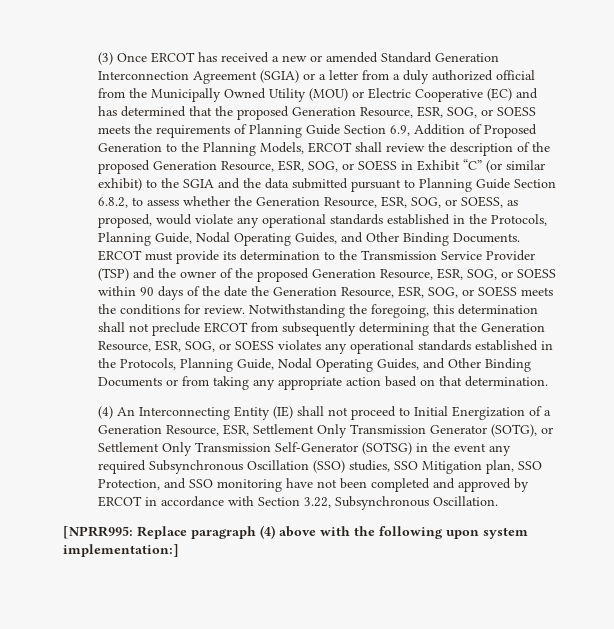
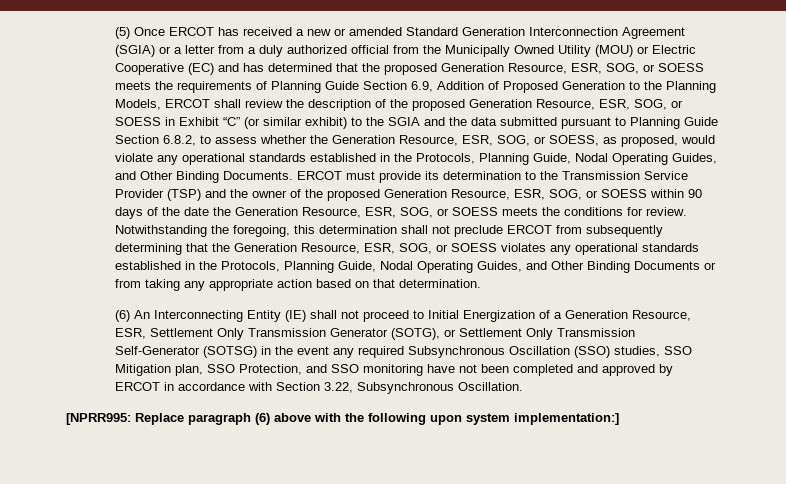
[98,52,114,65] (3) -> [114,27,130,39] (5)
[98,406,114,419] (4) -> [114,310,130,322] (6)
[260,525,275,539] (4) -> [255,413,270,425] (6)

